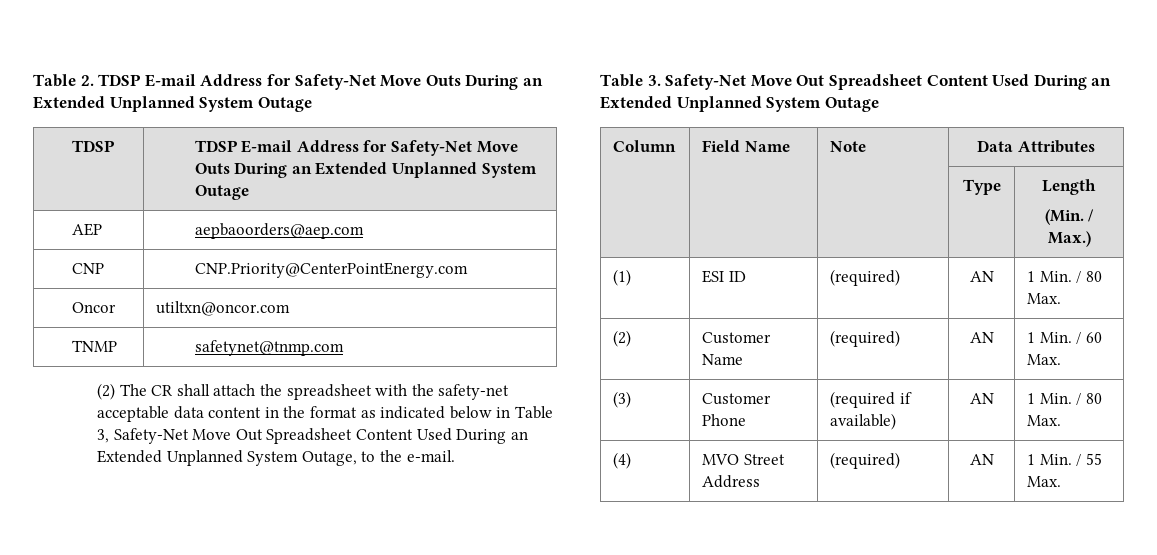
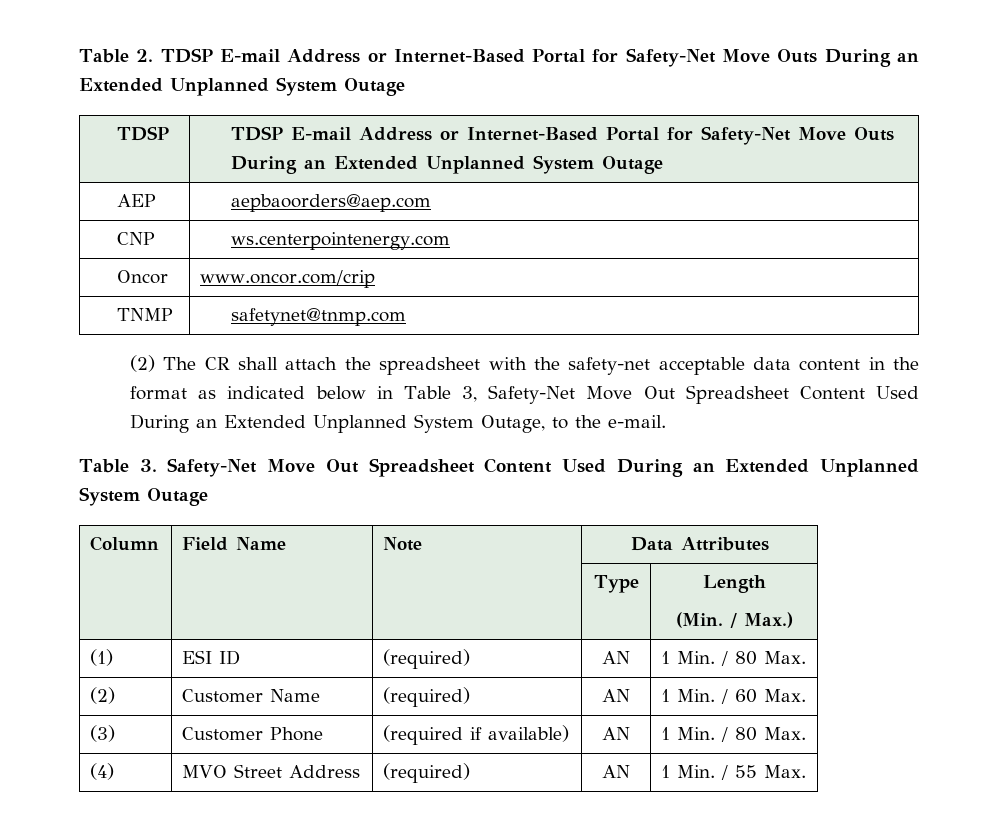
(263, 80) none -> [367,49,586,63] or Internet-Based Portal
(359, 146) none -> [439,127,659,141] or Internet-Based Portal
[194,262,468,278] CNP.Priority@CenterPointEnergy.com -> [230,232,450,250] ws.centerpointenergy.com
[156,301,291,316] utiltxn@oncor.com -> [200,270,376,288] www.oncor.com/crip

